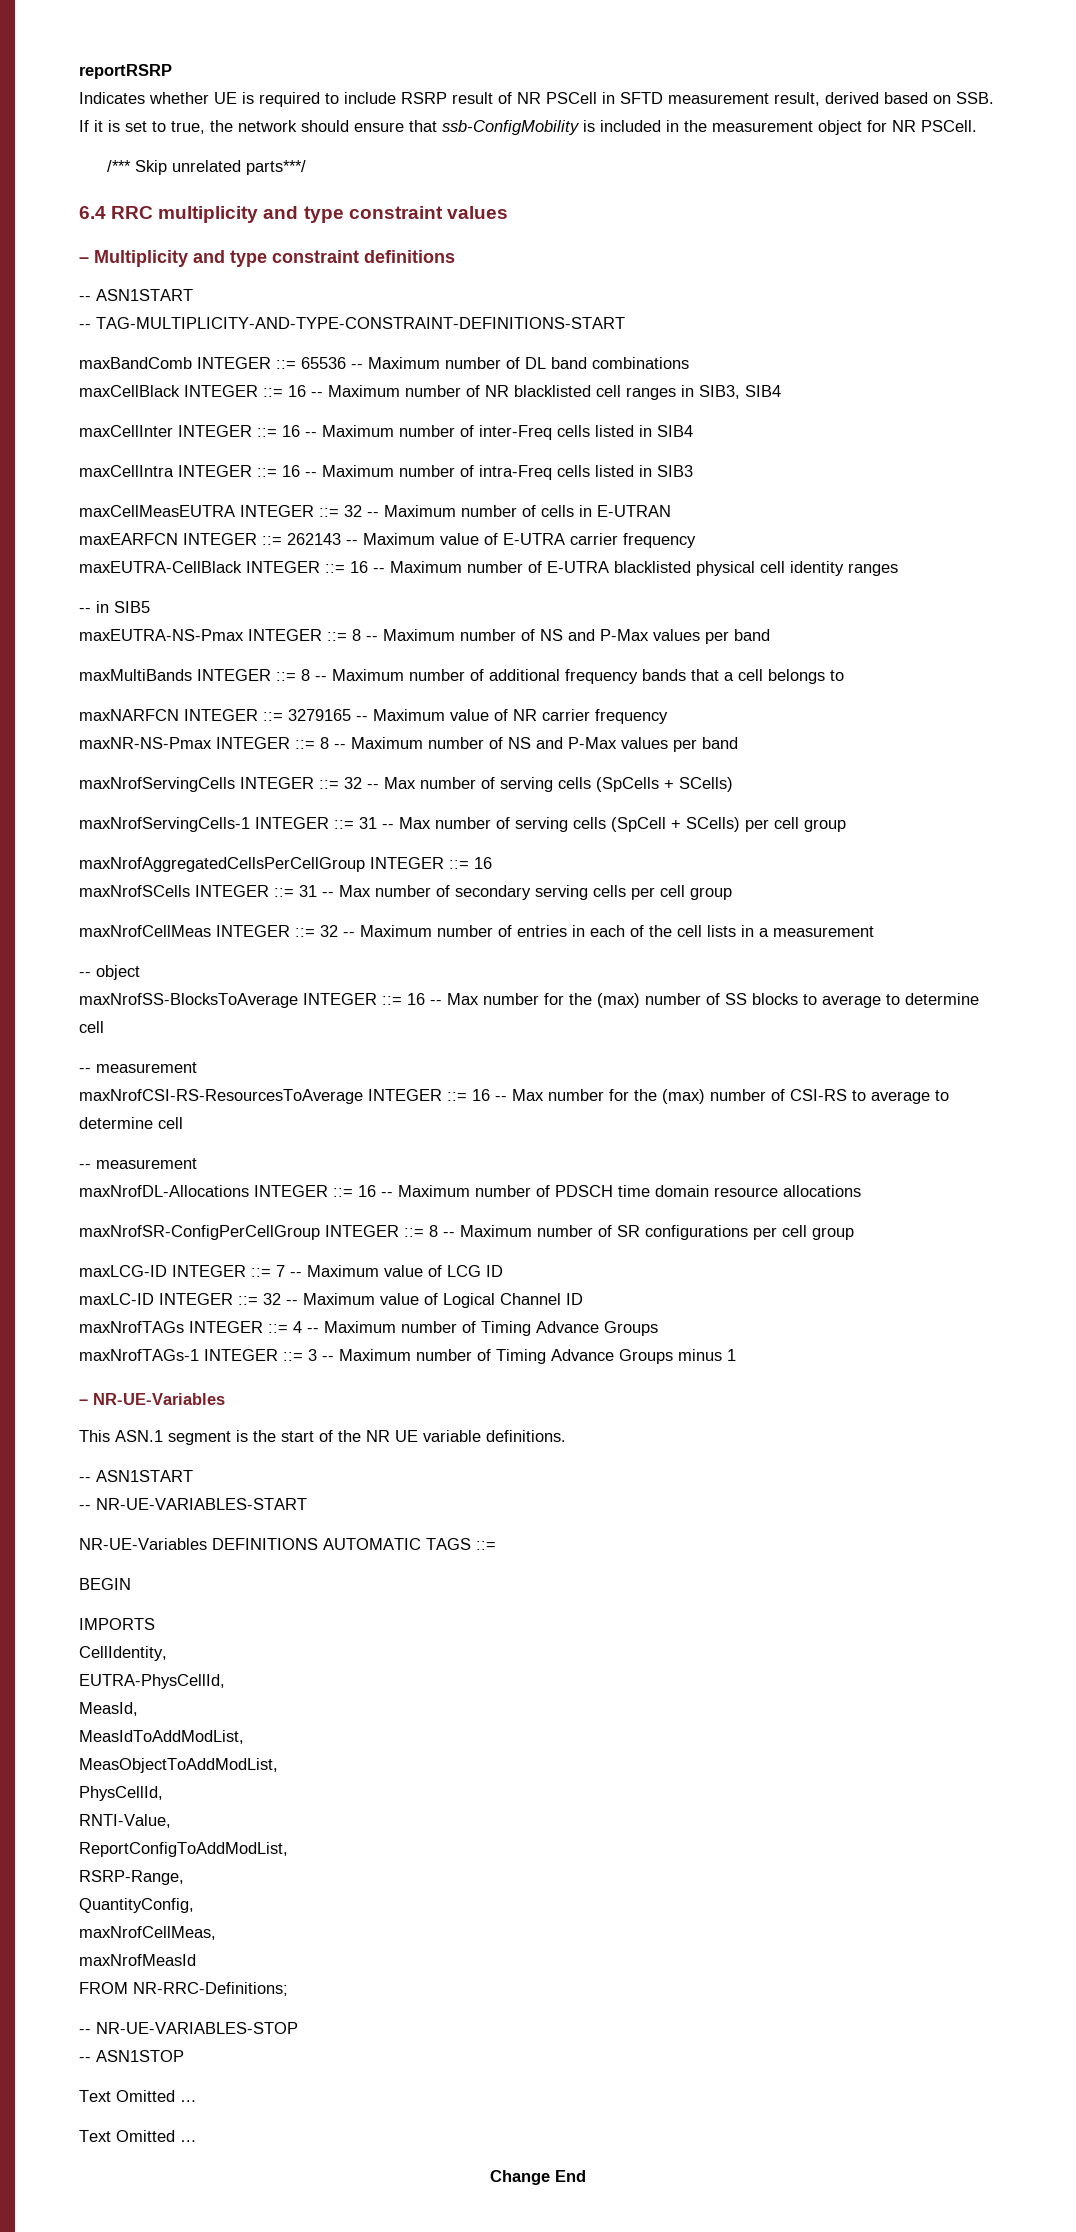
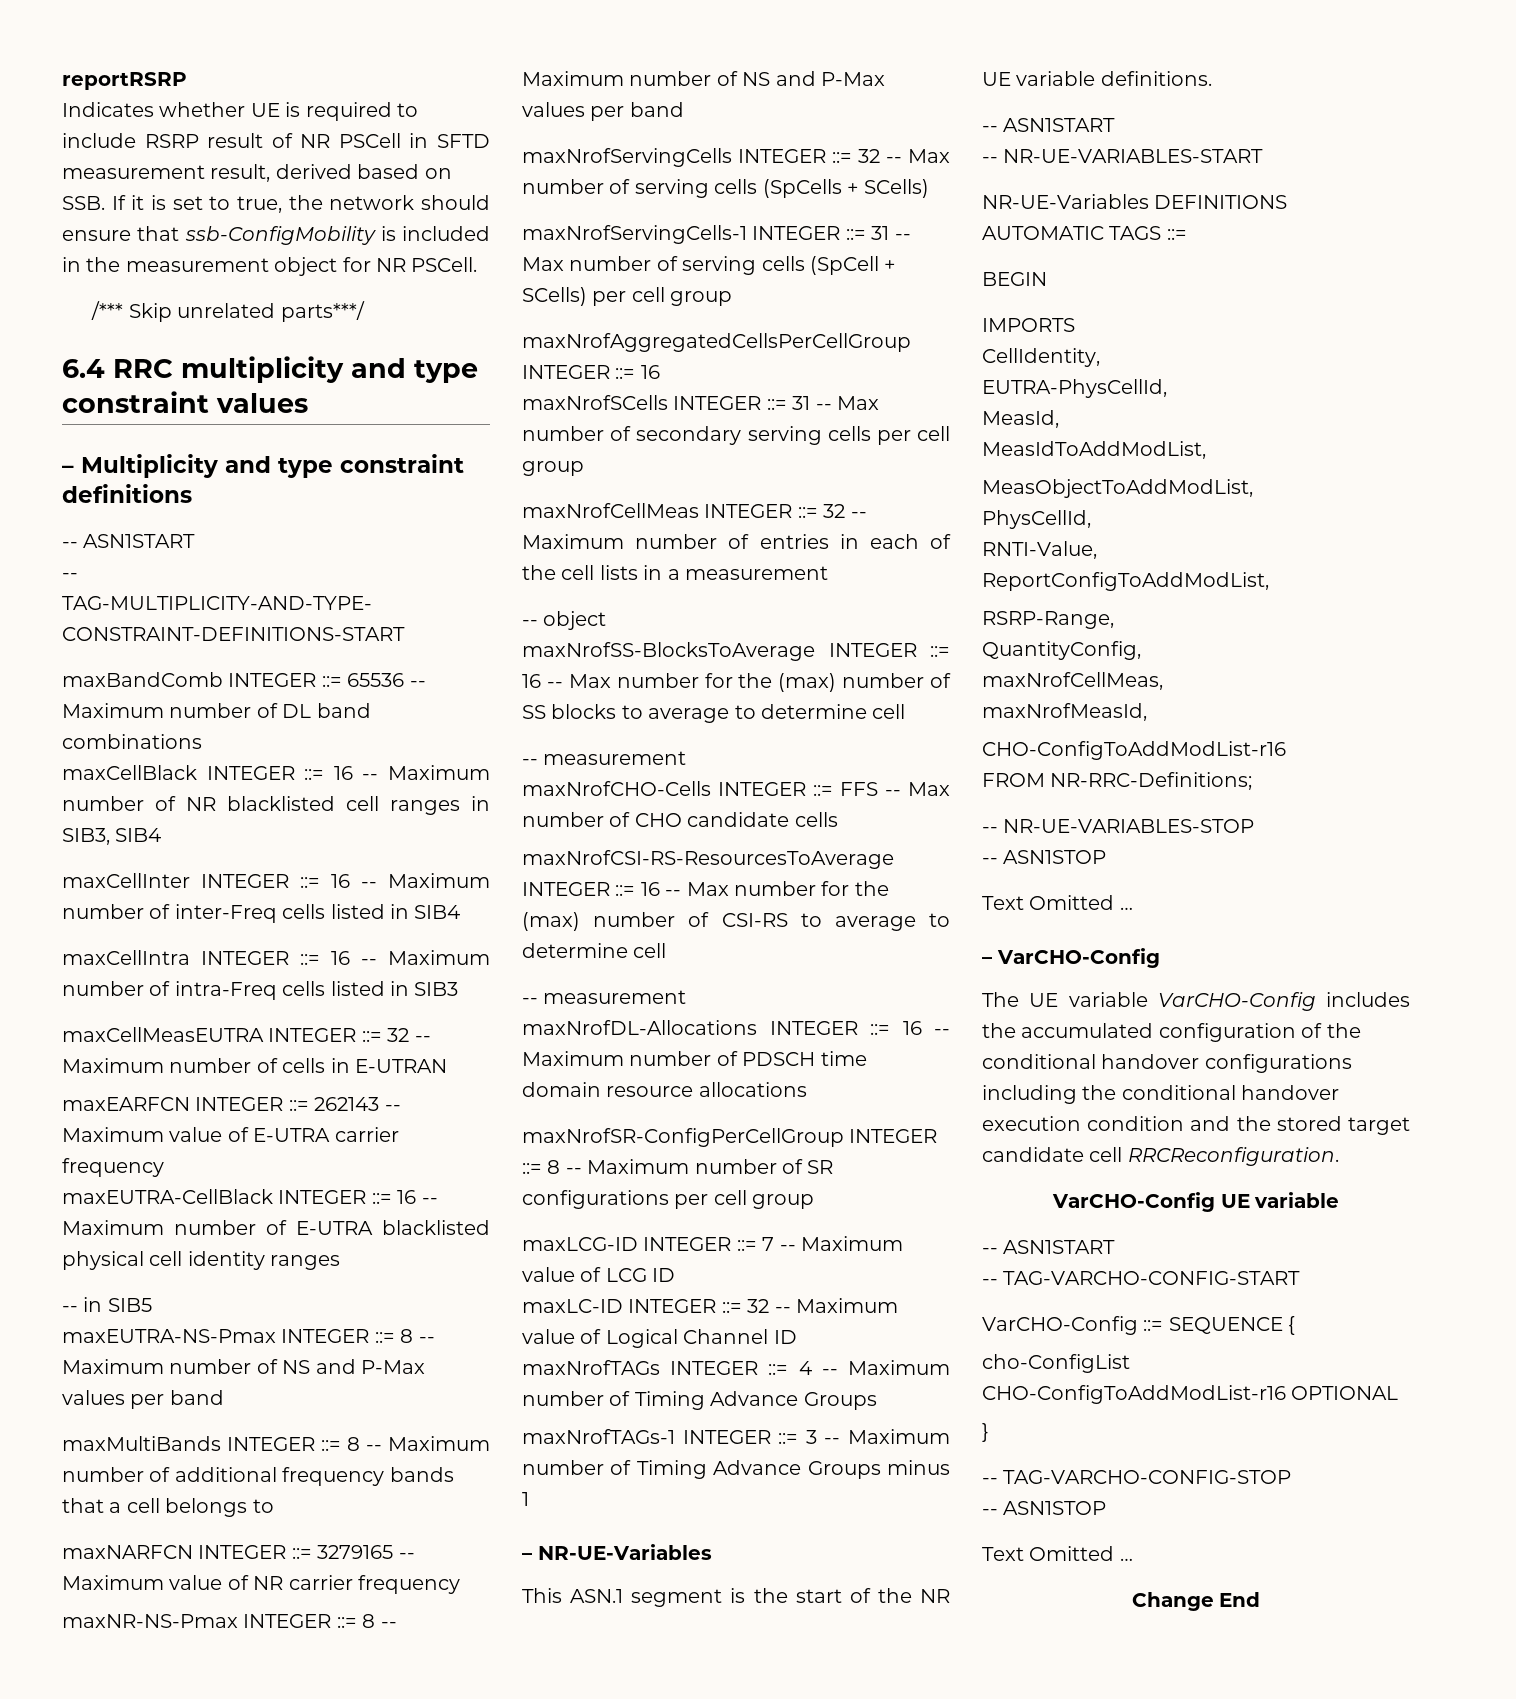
(197, 1067) none -> [522,781,950,796] [522,812,838,827] // maxNrofCHO-Cells INTEGER ::= FFS -- Max number of CHO candidate cells
[79,1954,196,1966] maxNrofMeasId -> [982,703,1147,721] [982,741,1286,760] maxNrofMeasId, // CHO-ConfigToAddModList-r16
(197, 2101) none -> [982,948,1160,968] [982,992,1410,1011] [982,1023,1361,1042] [982,1054,1352,1073] [982,1085,1340,1104] [982,1116,1410,1135] [982,1147,1339,1166] [1052,1192,1339,1212] [982,1240,1116,1254] [982,1271,1301,1285] [982,1316,1296,1335] [982,1354,1130,1373] [982,1385,1399,1404] [982,1423,989,1442] [982,1470,1292,1484] [982,1501,1107,1515] // – VarCHO-Config // The UE variable VarCHO-Config includes the accumulated configuration of the conditional handover configurations including the conditional handover execution condition and the stored target candidate cell RRCReconfiguration. // VarCHO-Config UE variable // -- ASN1START // -- TAG-VARCHO-CONFIG-START // VarCHO-Config ::= SEQUENCE { // cho-ConfigList CHO-ConfigToAddModList-r16 OPTIONAL // } // -- TAG-VARCHO-CONFIG-STOP // -- ASN1STOP

